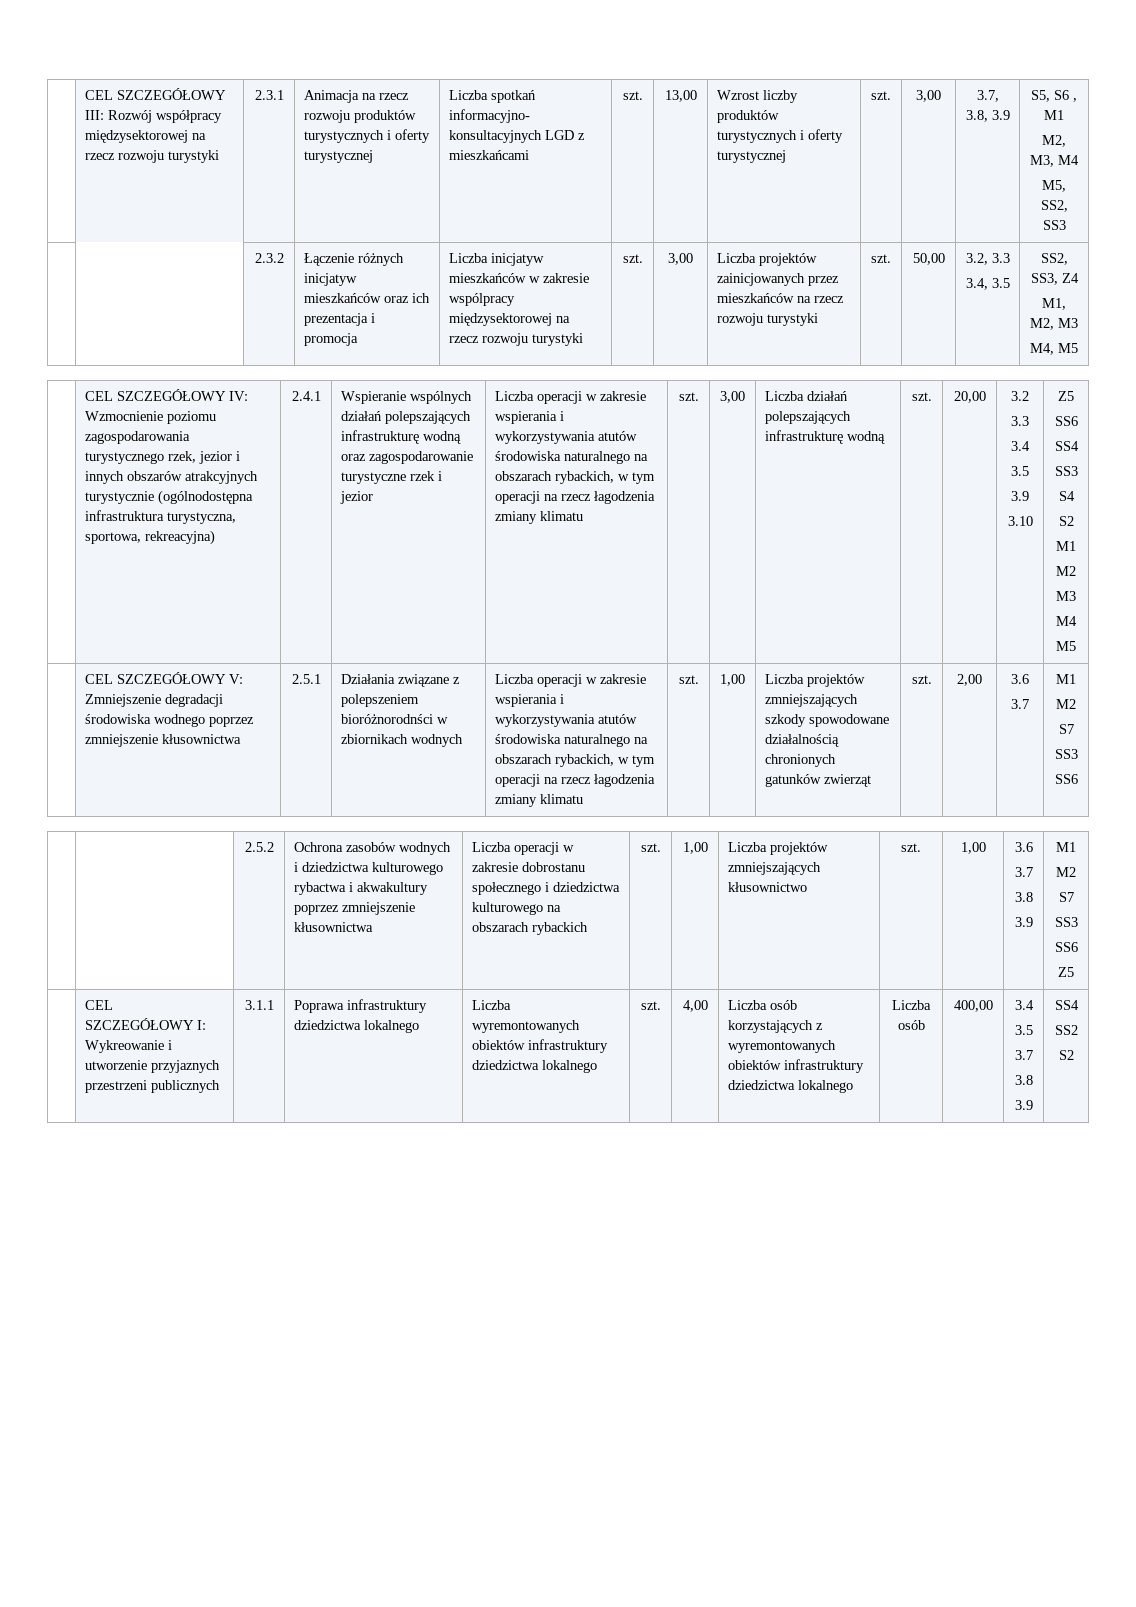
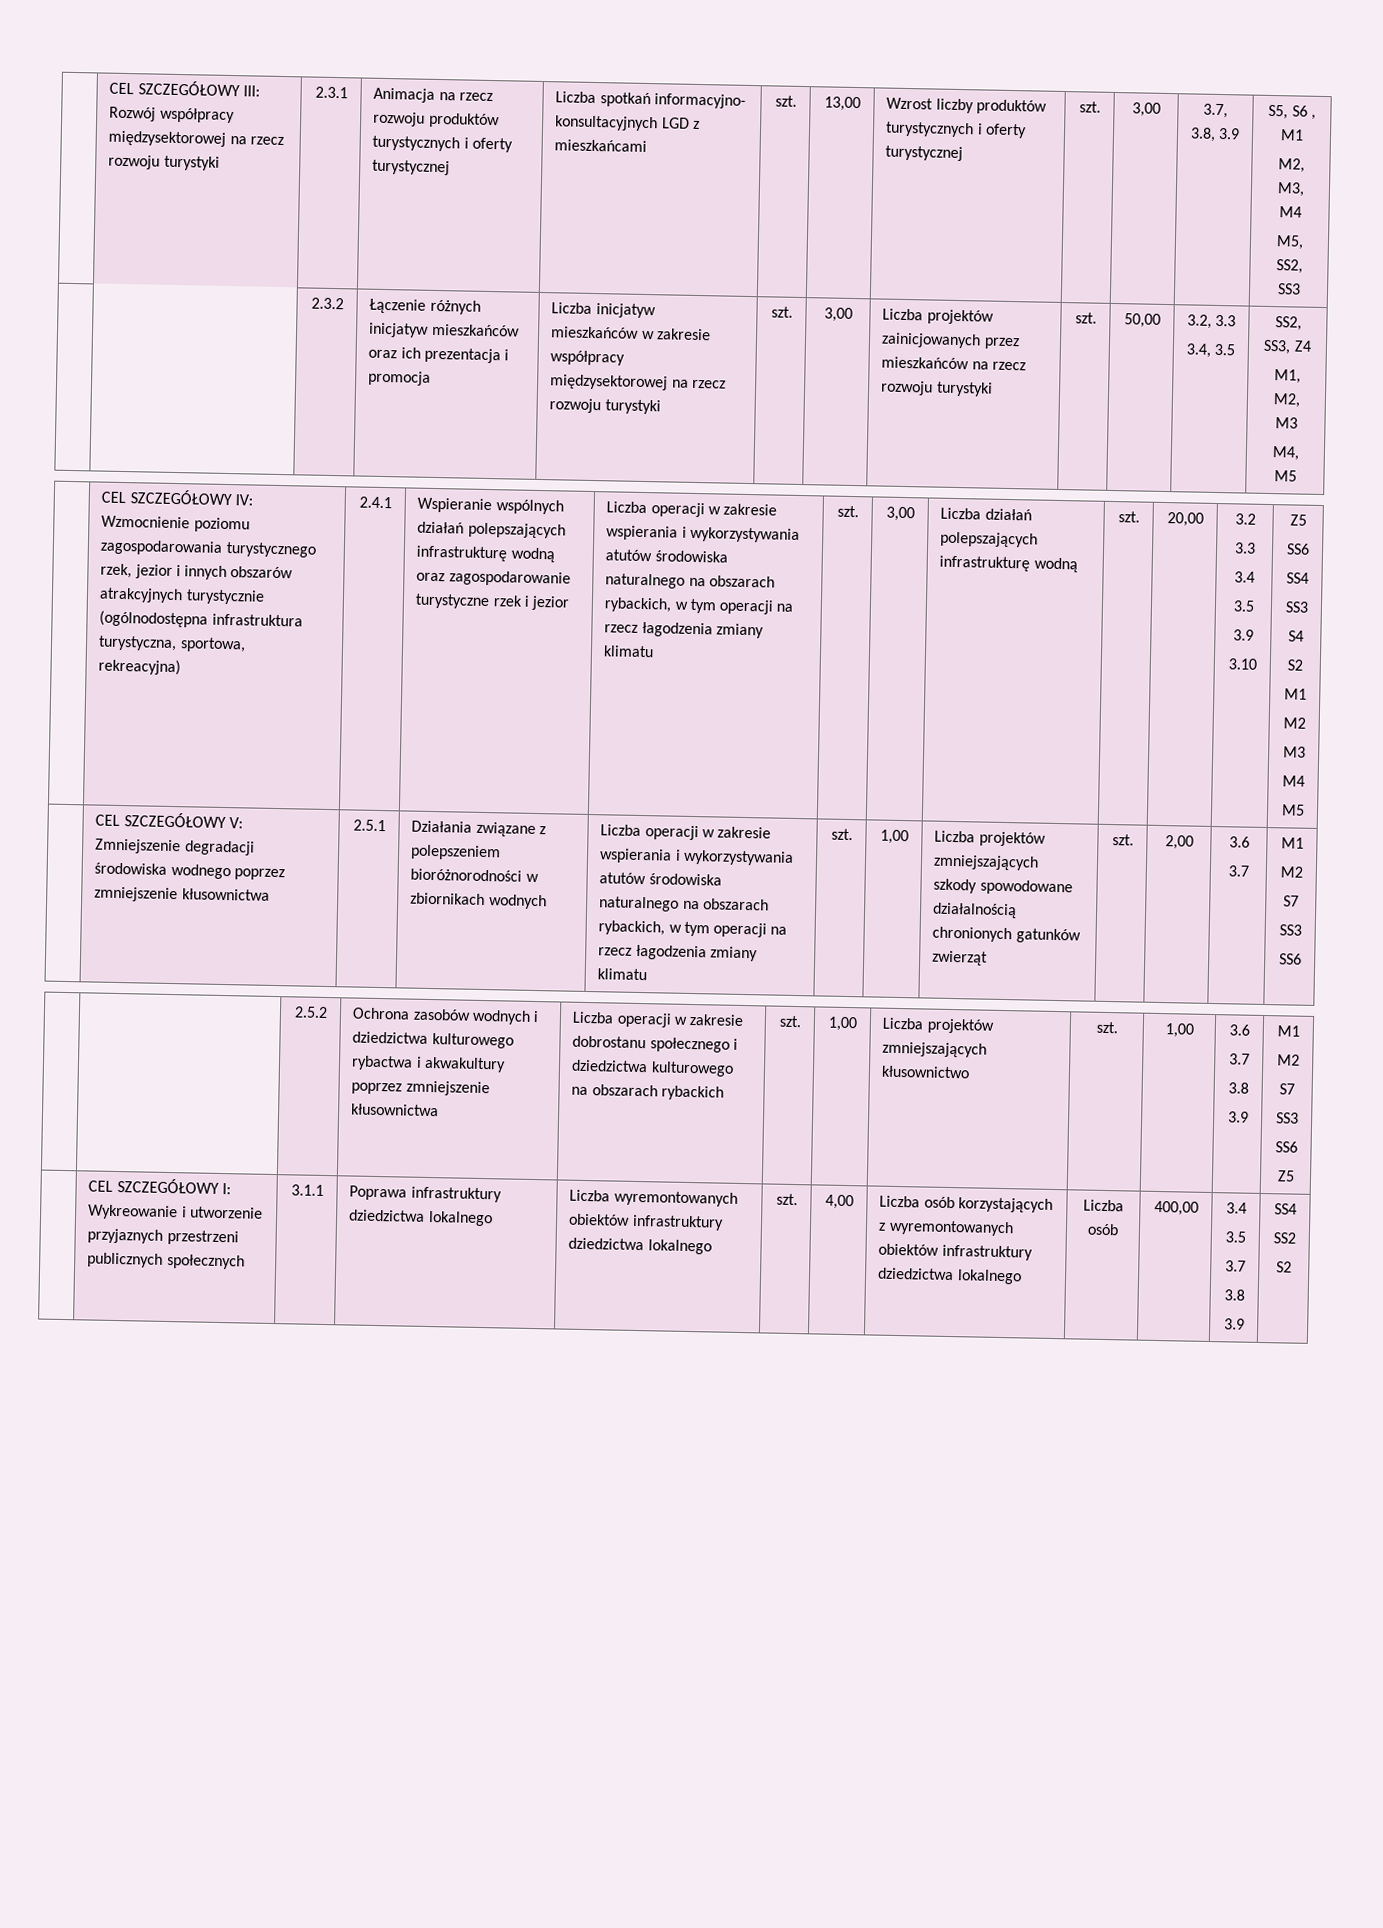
[449,293,516,306] wspólpracy -> [550,350,626,366] współpracy
[341,714,434,724] bioróżnorodnści -> [410,868,523,882] bioróżnorodności
(221, 1086) none -> [166,1253,245,1270] społecznych

